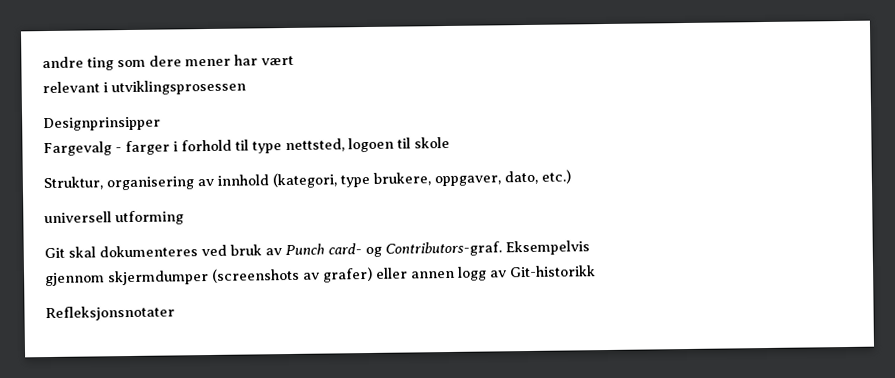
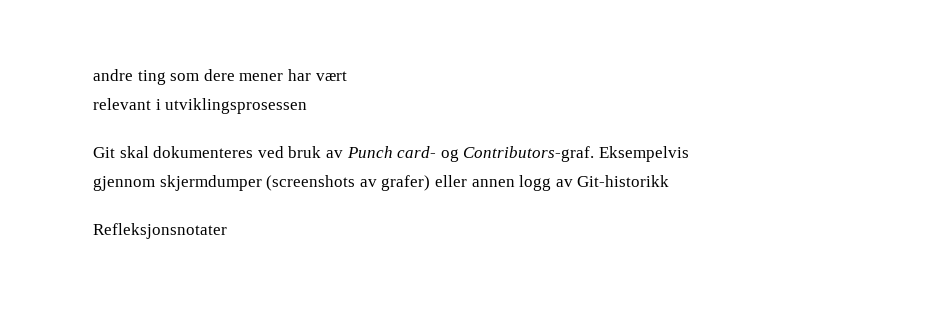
[43,116,161,132] [43,136,450,157] [43,169,571,191] [44,210,184,226] // Designprinsipper // Fargevalg - farger i forhold til type nettsted, logoen til skole // Struktur, organisering av innhold (kategori, type brukere, oppgaver, dato, etc.) // universell utforming -> (308, 106) none

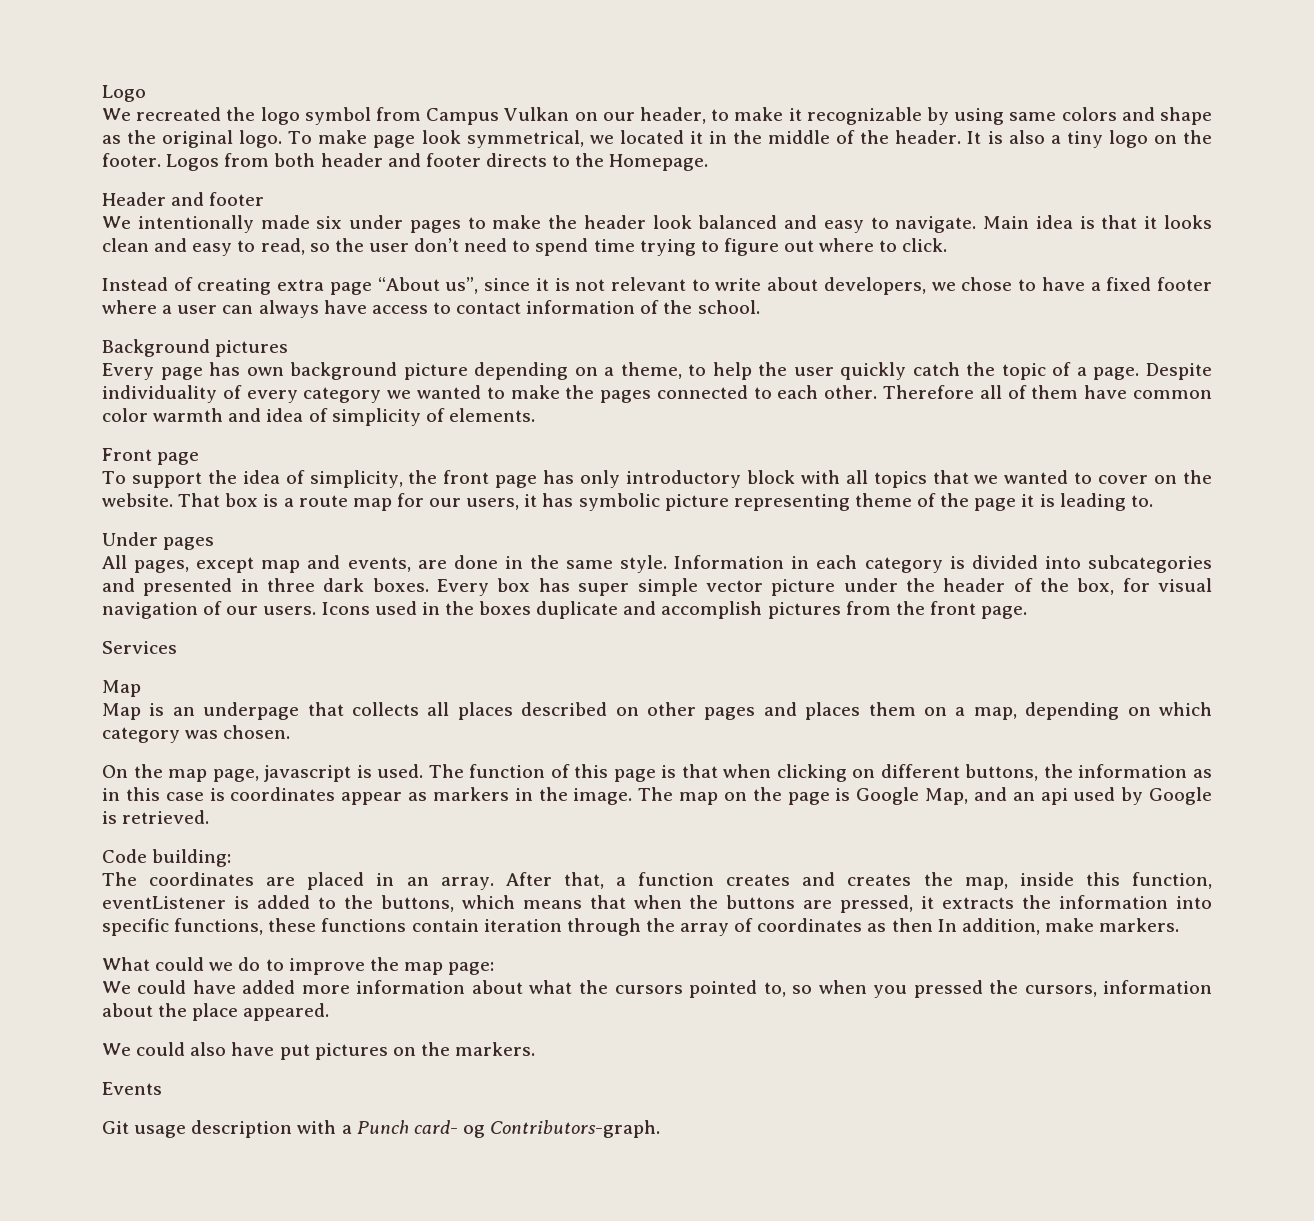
[93,69,347,85] [93,98,308,114] [93,146,689,162] [93,175,670,191] [93,223,227,239] andre ting som dere mener har vært // relevant i utviklingsprosessen // Git skal dokumenteres ved bruk av Punch card- og Contributors-graf. Eksempelvis // gjennom skjermdumper (screenshots av grafer) eller annen logg av Git-historikk // Refleksjonsnotater -> [102,85,146,102] [102,107,1212,125] [102,130,1212,148] [102,153,709,171] [102,192,265,206] [102,215,1213,233] [102,238,948,256] [102,277,1213,295] [102,300,760,318] [102,339,289,357] [102,362,1212,380] [102,385,1212,403] [102,408,535,426] [102,448,200,465] [102,470,1212,488] [102,493,1153,511] [102,532,215,550] [102,555,1212,573] [102,578,1213,596] [102,601,1028,619] [102,641,177,654] [102,680,141,697] [102,702,1212,720] [102,725,291,743] [102,764,1212,782] [102,787,1213,805] [102,810,210,824] [102,849,232,867] [102,872,1212,890] [102,895,1212,913] [102,918,1180,936] [102,957,495,975] [102,980,1212,998] [102,1003,330,1021] [102,1042,536,1060] [102,1082,162,1095] [102,1120,661,1138] Logo // We recreated the logo symbol from Campus Vulkan on our header, to make it recognizable by using same colors and shape as the original logo. To make page look symmetrical, we located it in the middle of the header. It is also a tiny logo on the footer. Logos from both header and footer directs to the Homepage. // Header and footer // We intentionally made six under pages to make the header look balanced and easy to navigate. Main idea is that it looks clean and easy to read, so the user don’t need to spend time trying to figure out where to click. // Instead of creating extra page “About us”, since it is not relevant to write about developers, we chose to have a fixed footer where a user can always have access to contact information of the school. // Background pictures // Every page has own background picture depending on a theme, to help the user quickly catch the topic of a page. Despite individuality of every category we wanted to make the pages connected to each other. Therefore all of them have common color warmth and idea of simplicity of elements. // Front page // To support the idea of simplicity, the front page has only introductory block with all topics that we wanted to cover on the website. That box is a route map for our users, it has symbolic picture representing theme of the page it is leading to. // Under pages // All pages, except map and events, are done in the same style. Information in each category is divided into subcategories and presented in three dark boxes. Every box has super simple vector picture under the header of the box, for visual navigation of our users. Icons used in the boxes duplicate and accomplish pictures from the front page. // Services // Map // Map is an underpage that collects all places described on other pages and places them on a map, depending on which category was chosen. // On the map page, javascript is used. The function of this page is that when clicking on different buttons, the information as in this case is coordinates appear as markers in the image. The map on the page is Google Map, and an api used by Google is retrieved. // Code building: // The coordinates are placed in an array. After that, a function creates and creates the map, inside this function, eventListener is added to the buttons, which means that when the buttons are pressed, it extracts the information into specific functions, these functions contain iteration through the array of coordinates as then In addition, make markers. // What could we do to improve the map page: // We could have added more information about what the cursors pointed to, so when you pressed the cursors, information about the place appeared. // We could also have put pictures on the markers. // Events // Git usage description with a Punch card- og Contributors-graph.

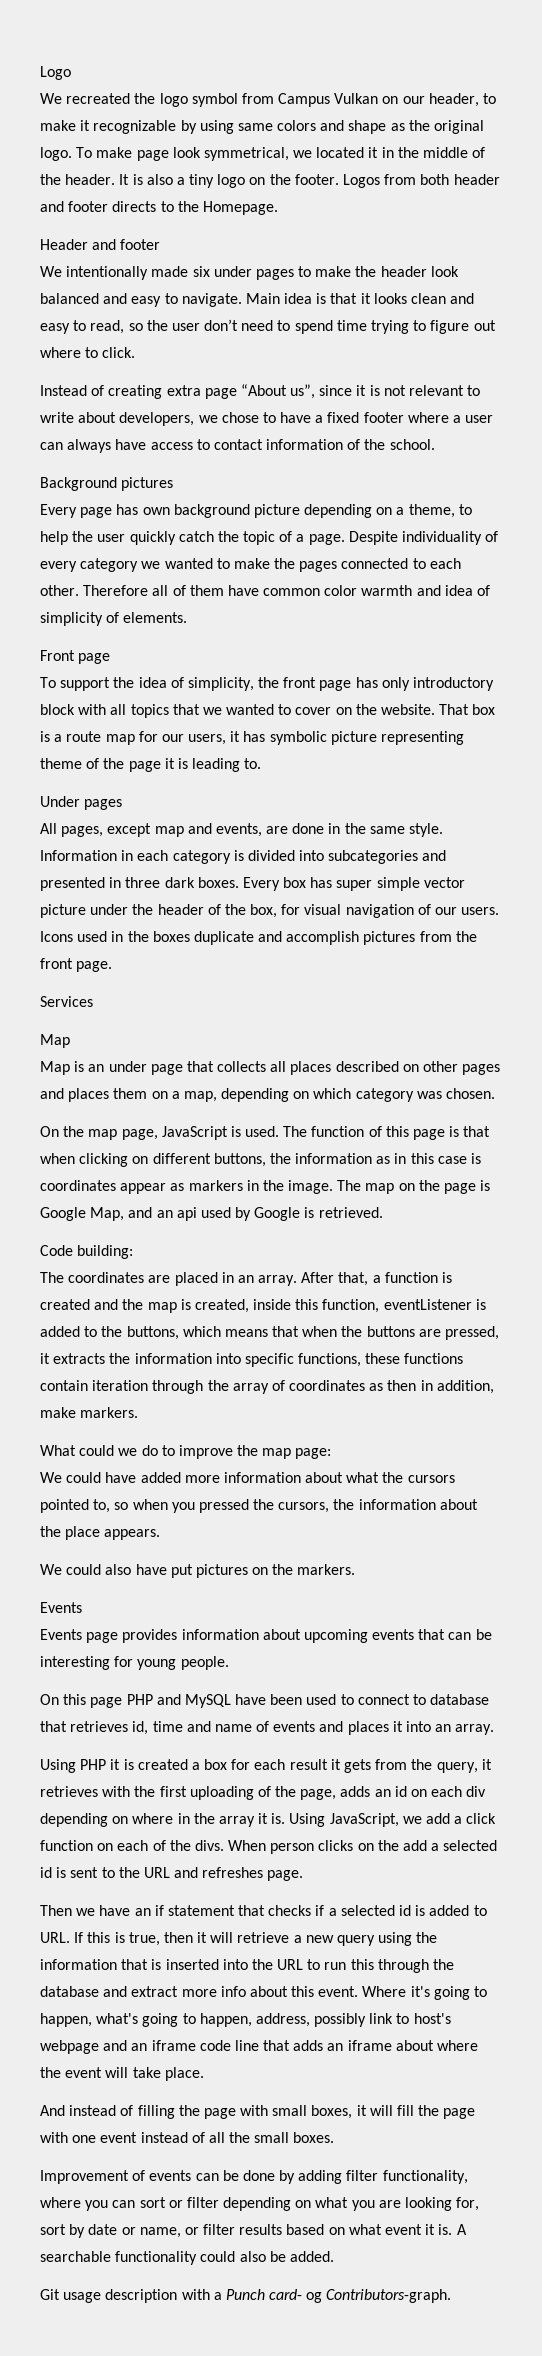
[203,702,300,720] underpage -> [108,1061,183,1075] under page
[264,765,352,782] javascript -> [161,1126,228,1140] JavaScript
[726,872,1008,890] creates and creates the map, -> [442,1272,453,1283] [40,1299,249,1313] is created and the map is created,
[937,919,957,932] In -> [420,1380,433,1391] in
(1097, 991) none -> [333,1499,355,1510] the
[243,1003,330,1021] appeared. -> [104,1529,161,1540] appears.
(162, 1088) none -> [40,1629,492,1643] [40,1656,229,1670] [40,1694,490,1708] [40,1721,495,1735] [40,1759,492,1773] [40,1786,487,1800] [40,1813,497,1827] [40,1840,498,1854] [40,1867,304,1881] [40,1905,487,1916] [40,1932,438,1946] [40,1959,455,1973] [40,1986,488,2000] [40,2013,451,2027] [40,2040,479,2054] [40,2067,204,2081] [40,2105,476,2119] [40,2132,335,2143] [40,2170,468,2184] [40,2197,480,2211] [40,2224,467,2238] [40,2251,334,2265] // Events page provides information about upcoming events that can be interesting for young people. // On this page PHP and MySQL have been used to connect to database that retrieves id, time and name of events and places it into an array. // Using PHP it is created a box for each result it gets from the query, it retrieves with the first uploading of the page, adds an id on each div depending on where in the array it is. Using JavaScript, we add a click function on each of the divs. When person clicks on the add a selected id is sent to the URL and refreshes page. // Then we have an if statement that checks if a selected id is added to URL. If this is true, then it will retrieve a new query using the information that is inserted into the URL to run this through the database and extract more info about this event. Where it's going to happen, what's going to happen, address, possibly link to host's webpage and an iframe code line that adds an iframe about where the event will take place. // And instead of filling the page with small boxes, it will fill the page with one event instead of all the small boxes. // Improvement of events can be done by adding filter functionality, where you can sort or filter depending on what you are looking for, sort by date or name, or filter results based on what event it is. A searchable functionality could also be added.

